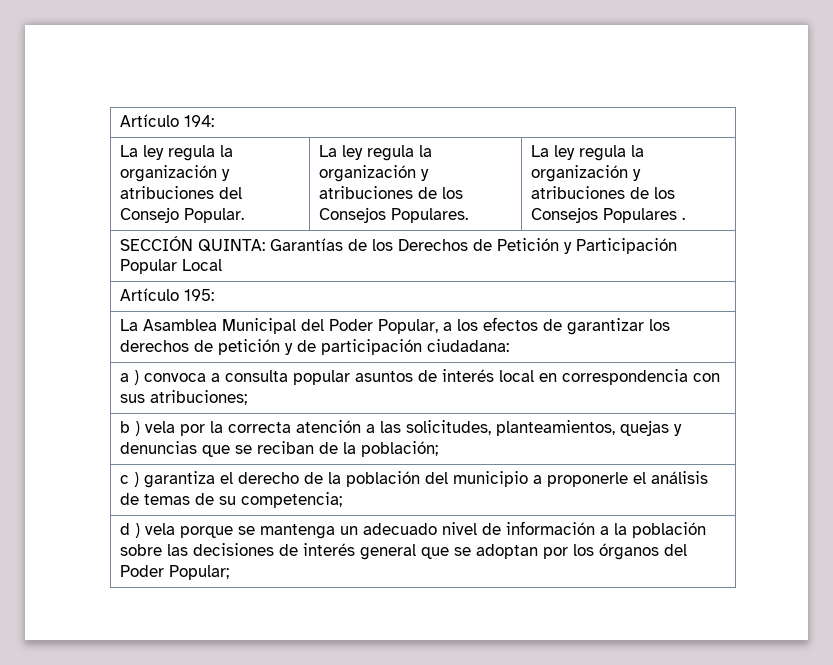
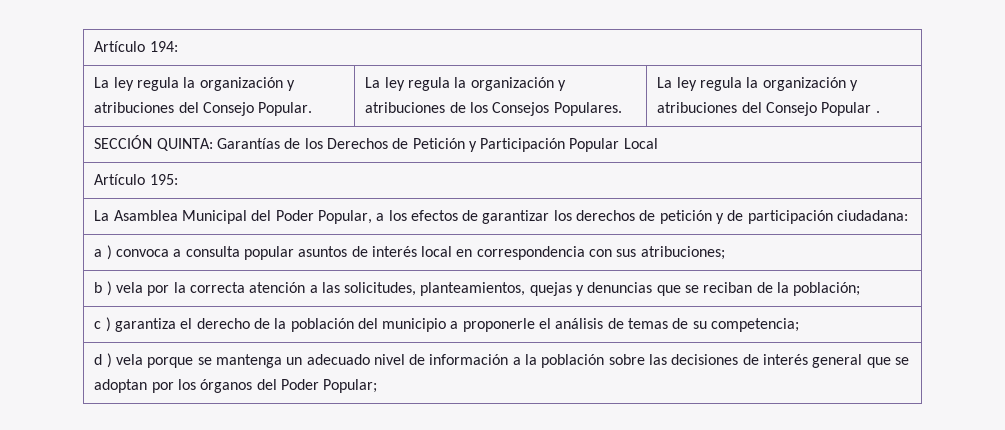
[630,187,676,199] [531,207,678,223] de los Consejos Populares -> [741,102,872,116] del Consejo Popular

